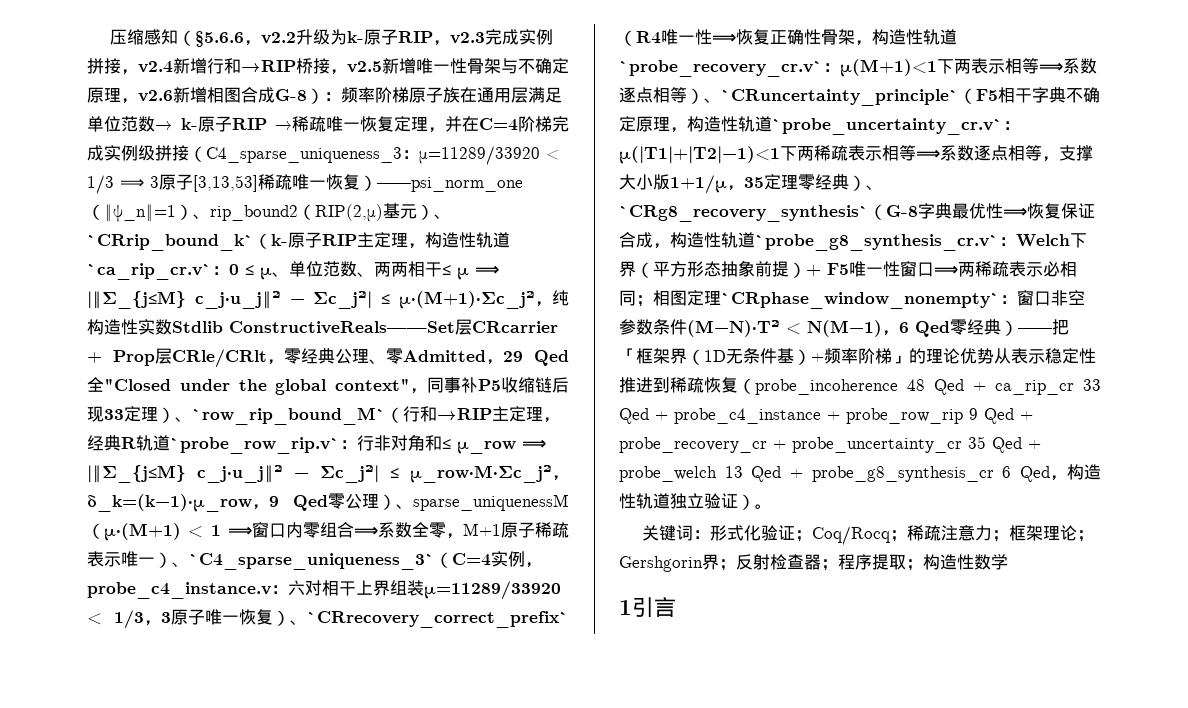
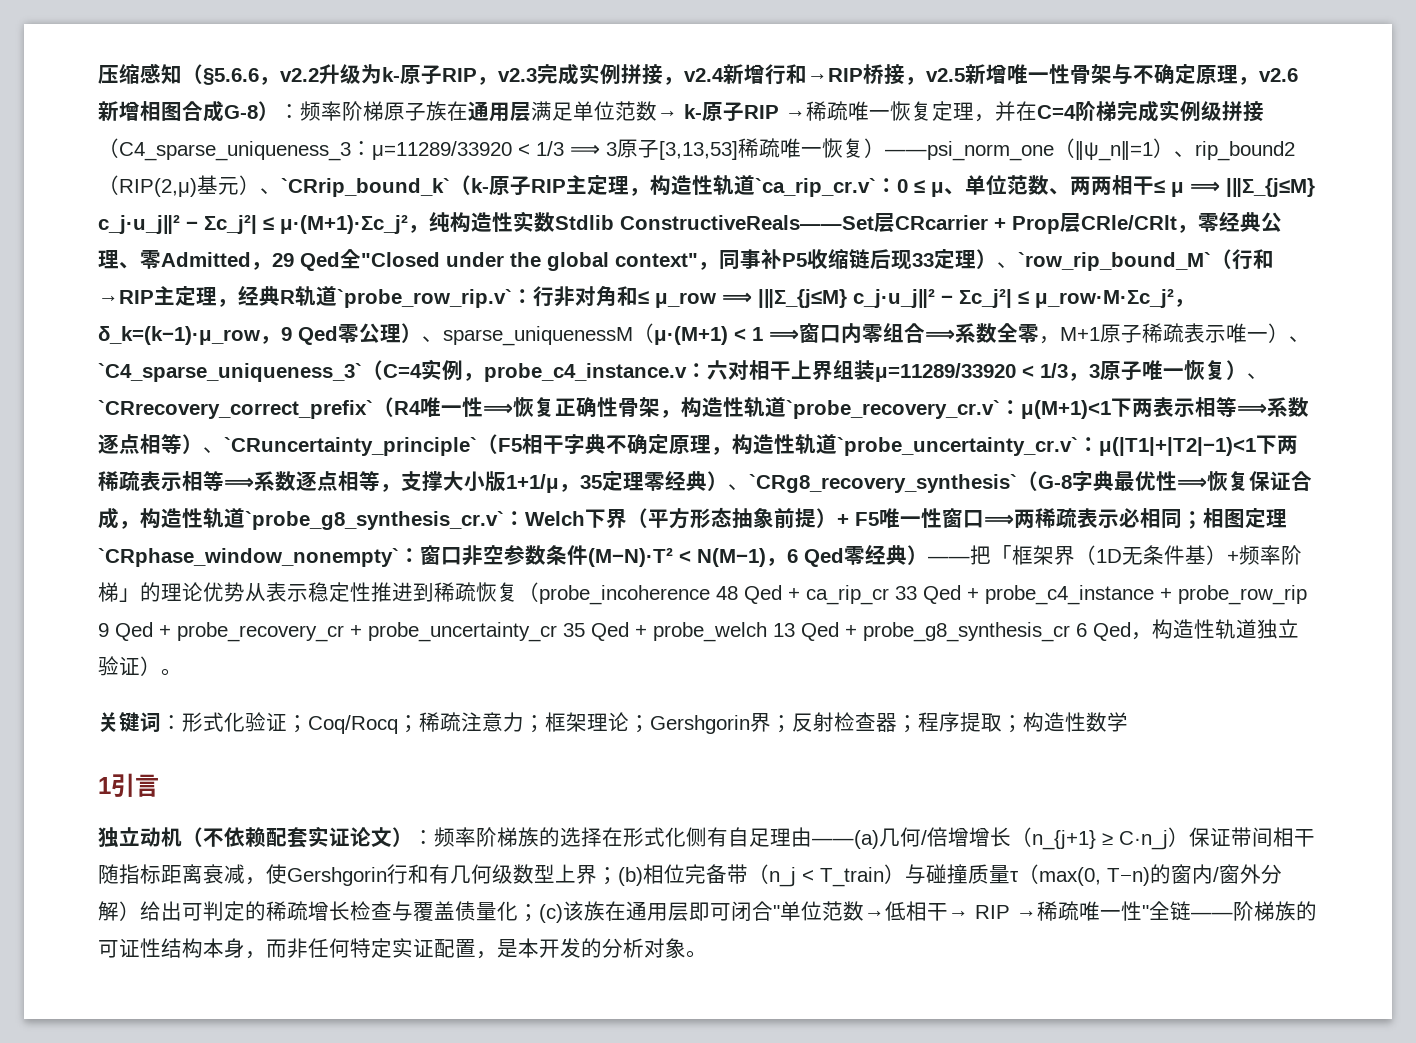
(676, 607) none -> [98,826,1315,850] [98,864,1282,887] [98,901,1317,923] [98,938,707,959] // 独立动机（不依赖配套实证论文）：频率阶梯族的选择在形式化侧有自足理由——(a)几何/倍增增长（n_{j+1} ≥ C·n_j）保证带间相干随指标距离衰减，使Gershgorin行和有几何级数型上界；(b)相位完备带（n_j < T_train）与碰撞质量τ（max(0, T−n)的窗内/窗外分解）给出可判定的稀疏增长检查与覆盖债量化；(c)该族在通用层即可闭合"单位范数→低相干→ RIP →稀疏唯一性"全链——阶梯族的可证性结构本身，而非任何特定实证配置，是本开发的分析对象。

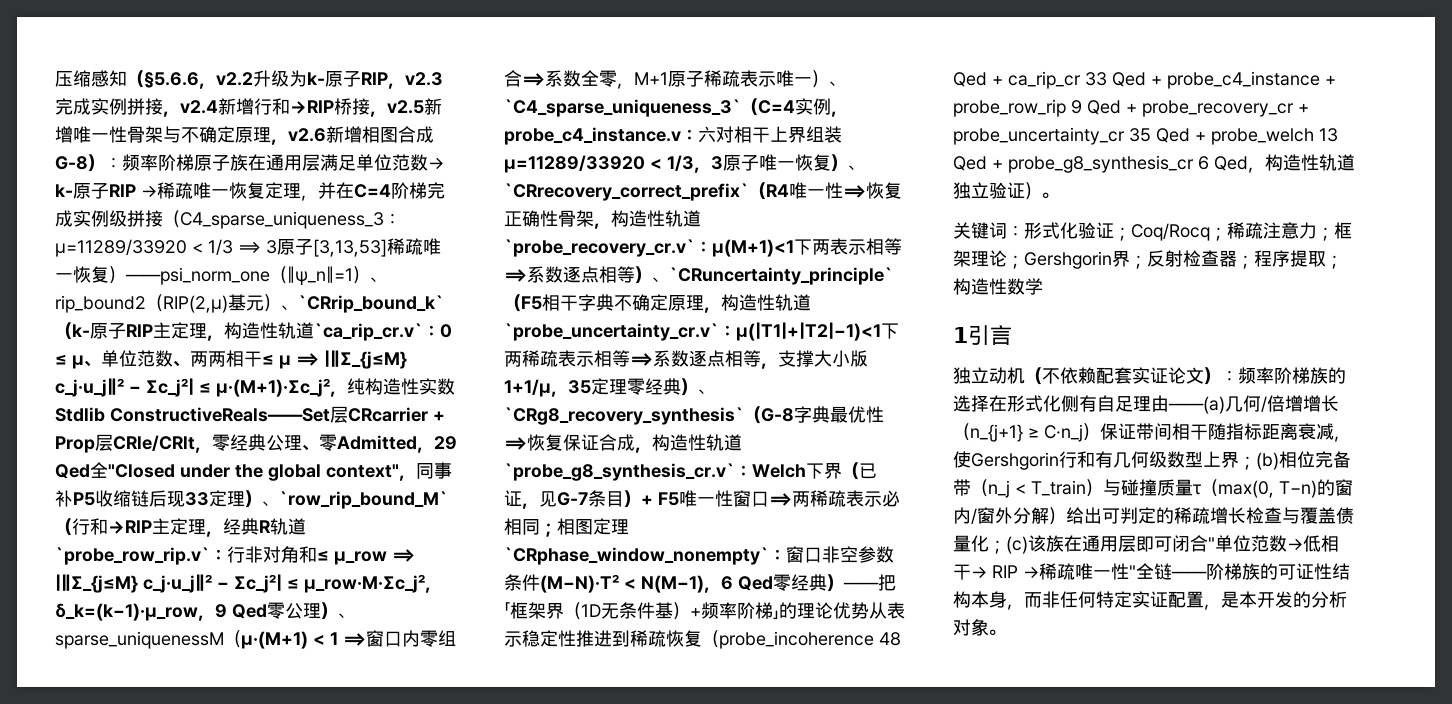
[648,507,816,529] 平方形态抽象前提 -> [859,463,877,479] [504,490,624,509] 已证，见G-7条目

